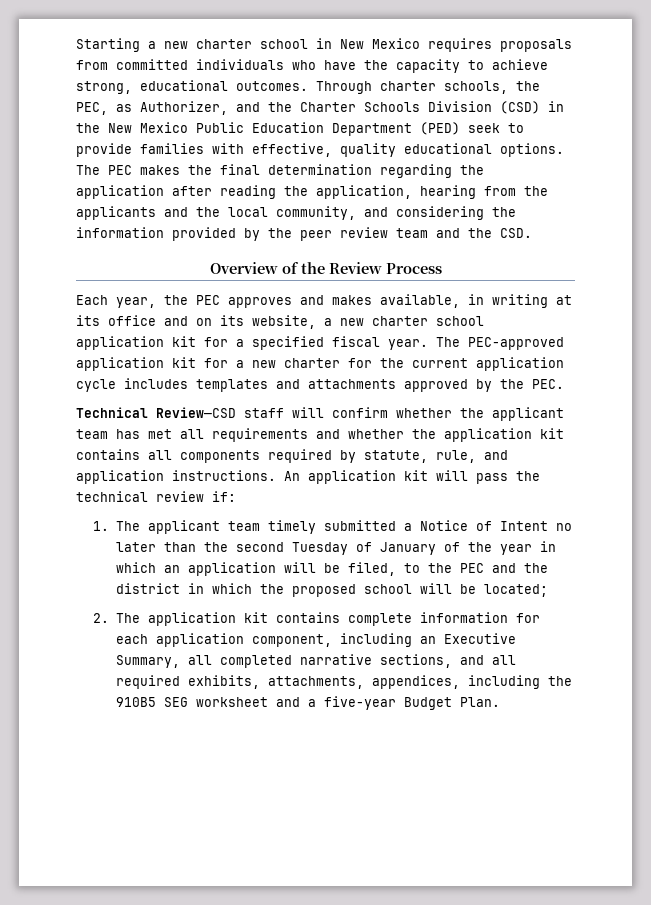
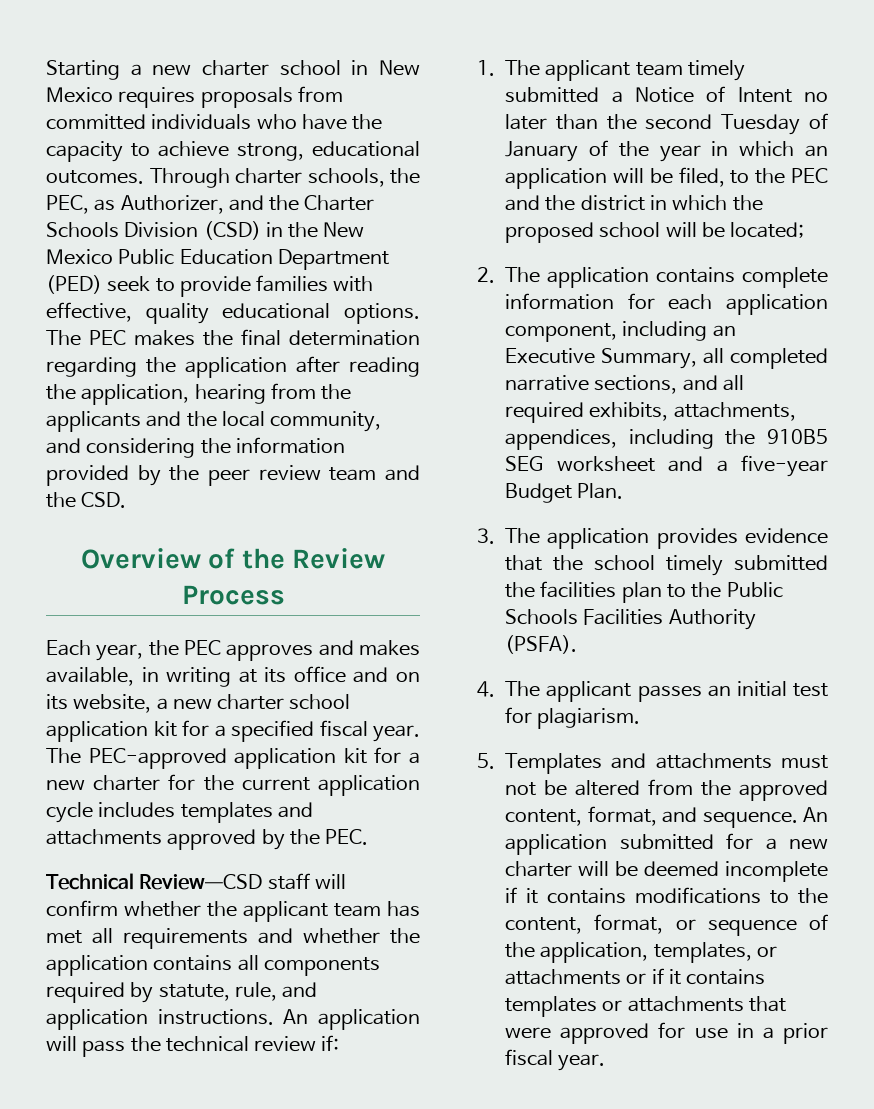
[540,428,564,439] kit -> (148, 965) none
[404,470,428,481] kit -> (420, 1019) none
[243,612,268,623] kit -> (650, 277) none
(500, 702) none -> [477,528,828,549] [505,555,828,576] [505,581,783,603] [505,609,756,630] [505,635,578,654] [477,681,828,702] [505,707,641,729] [477,753,828,774] [505,779,828,801] [505,806,828,828] [505,833,828,855] [505,861,828,882] [505,887,828,904] [505,914,828,936] [505,942,778,963] [505,968,766,985] [505,996,787,1017] [505,1022,828,1044] [505,1049,606,1071] // 3. The application provides evidence that the school timely submitted the facilities plan to the Public Schools Facilities Authority (PSFA). // 4. The applicant passes an initial test for plagiarism. // 5. Templates and attachments must not be altered from the approved content, format, and sequence. An application submitted for a new charter will be deemed incomplete if it contains modifications to the content, format, or sequence of the application, templates, or attachments or if it contains templates or attachments that were approved for use in a prior fiscal year.

